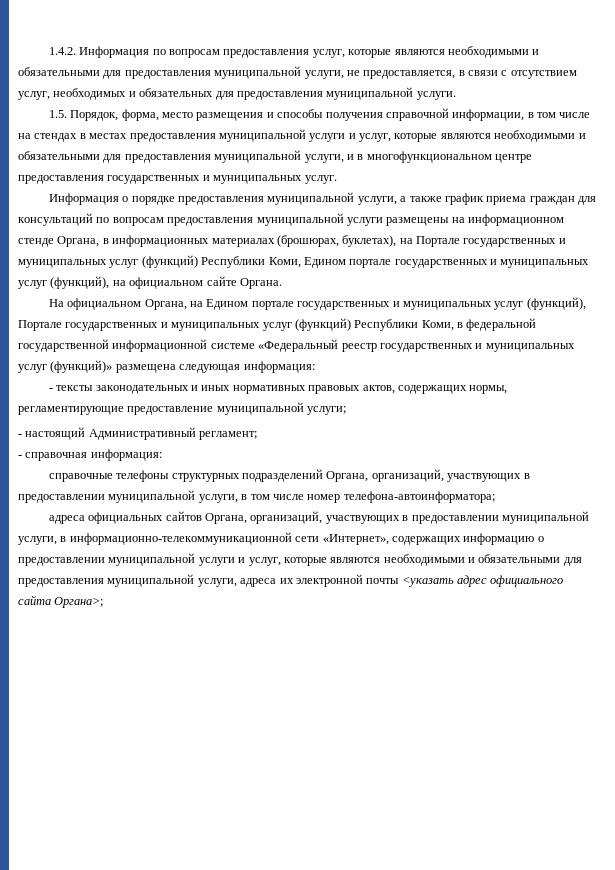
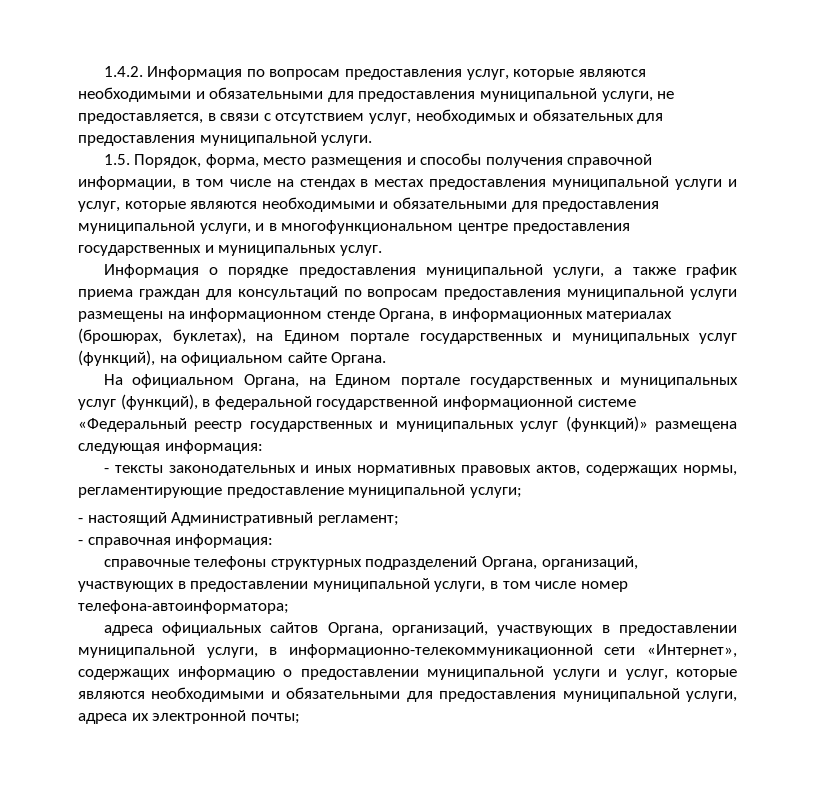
[416,236,566,247] [18,255,301,268] Портале государственных и муниципальных услуг (функций) Республики Коми, -> (273, 337) none
[18,318,454,331] Портале государственных и муниципальных услуг (функций) Республики Коми, -> (198, 402) none
[366,575,564,587] [18,595,104,608] почты <указать адрес официального сайта Органа>; -> [250,713,300,724] почты;

